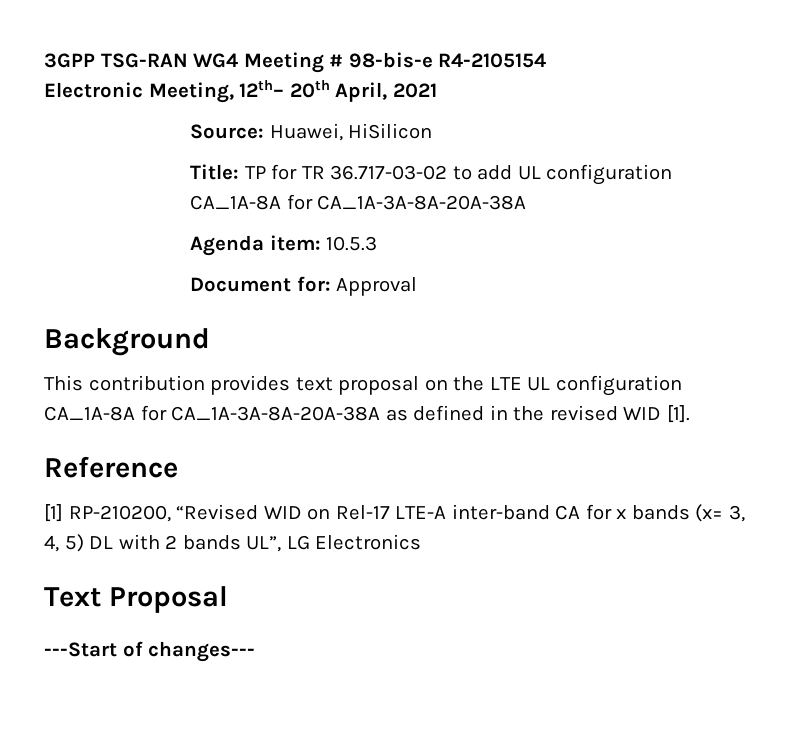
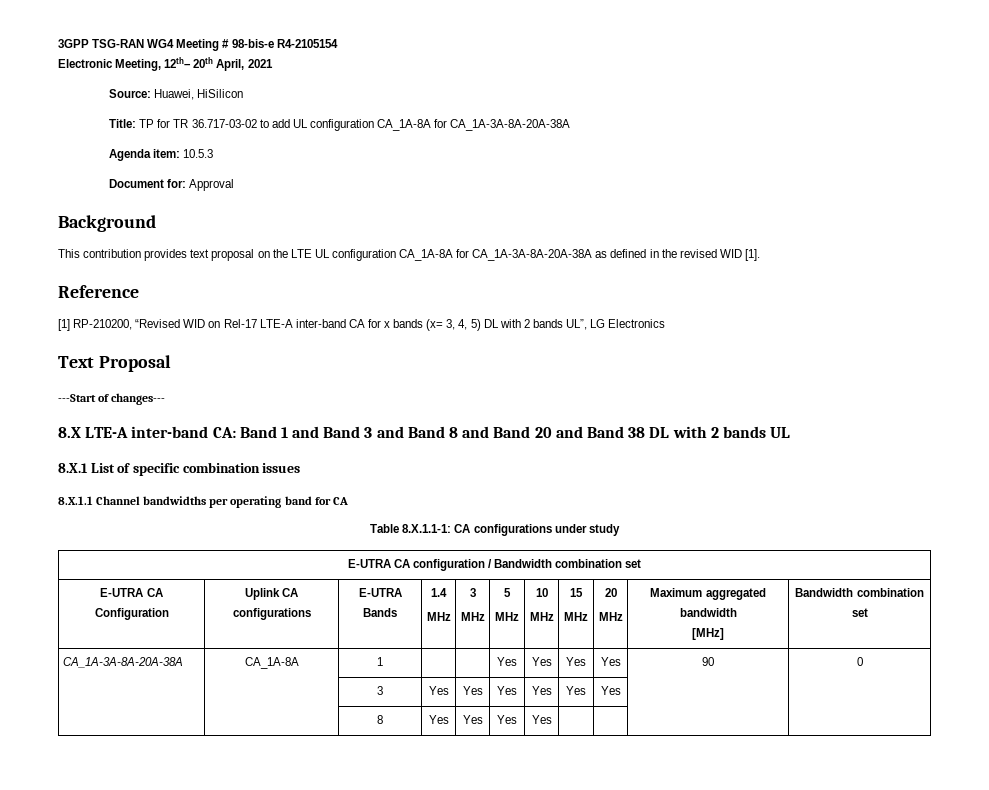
(256, 651) none -> [58,426,791,438] [58,462,301,476] [58,496,348,508] [370,524,620,536] [347,559,642,571] [100,588,163,597] [94,608,169,620] [244,588,299,600] [232,608,311,620] [358,588,402,597] [363,608,397,617] [431,588,447,597] [426,612,451,621] [469,588,476,597] [460,612,485,621] [504,588,511,597] [495,612,519,621] [535,588,548,597] [529,612,554,621] [570,588,583,597] [564,612,588,621] [604,588,617,597] [598,612,623,621] [650,588,766,600] [679,608,737,617] [692,628,724,640] [795,588,924,597] [851,608,868,617] [62,657,183,668] [244,657,299,669] [377,657,383,666] [497,657,517,666] [531,657,552,666] [566,657,586,666] [600,657,621,666] [702,657,714,666] [856,657,863,666] [377,686,383,695] [428,686,449,695] [462,686,483,695] [497,686,517,695] [531,686,552,695] [566,686,586,695] [600,686,621,695] [377,715,383,724] [428,715,449,724] [462,715,483,724] [497,715,517,724] [531,715,552,724] // 8.X LTE-A inter-band CA: Band 1 and Band 3 and Band 8 and Band 20 and Band 38 DL with 2 bands UL // 8.X.1 List of specific combination issues // 8.X.1.1 Channel bandwidths per operating band for CA // Table 8.X.1.1-1: CA configurations under study // E-UTRA CA configuration / Bandwidth combination set // E-UTRA CA Configuration | Uplink CA configurations | E-UTRA Bands | 1.4 // MHz | 3 // MHz | 5 // MHz | 10 // MHz | 15 // MHz | 20 // MHz | Maximum aggregated bandwidth // [MHz] | Bandwidth combination set // CA_1A-3A-8A-20A-38A | CA_1A-8A | 1 | | | Yes | Yes | Yes | Yes | 90 | 0 // | | 3 | Yes | Yes | Yes | Yes | Yes | Yes | | // | | 8 | Yes | Yes | Yes | Yes | | | |

